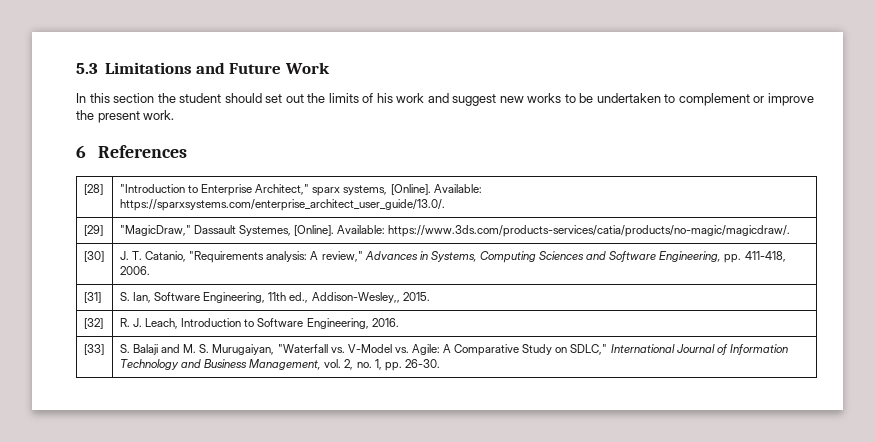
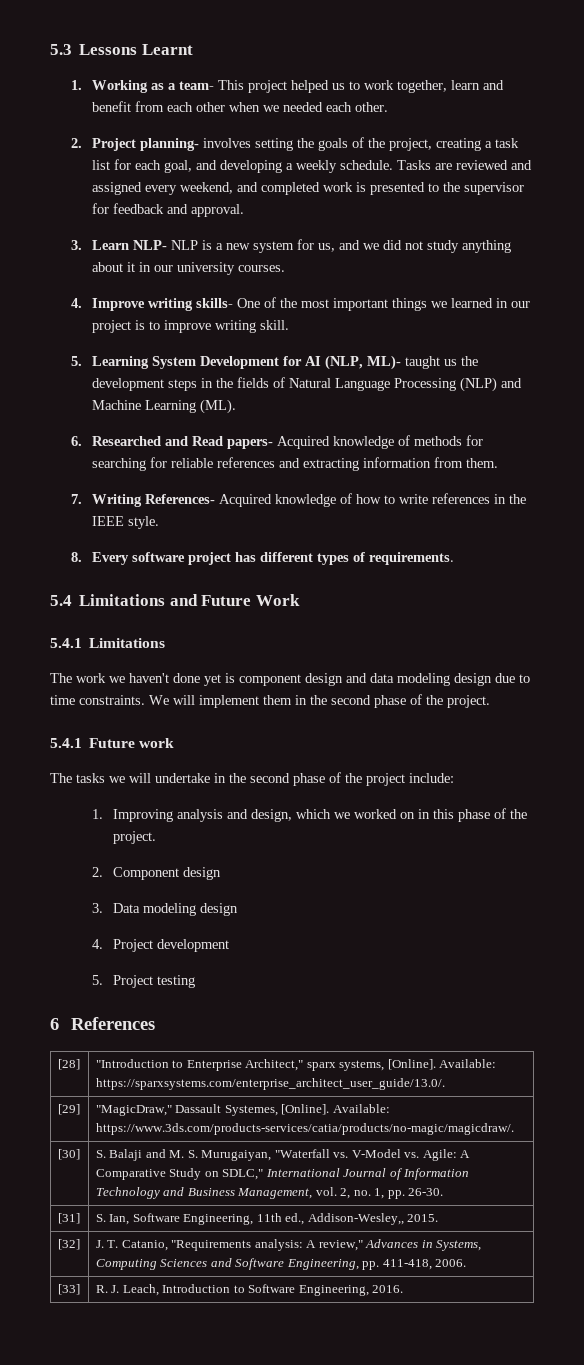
[104,62,330,74] [76,93,814,106] [76,110,175,123] Limitations and Future Work // In this section the student should set out the limits of his work and suggest new works to be undertaken to complement or improve the present work. -> [79,44,193,55] [70,80,504,93] [91,101,388,112] [70,137,519,151] [91,159,532,173] [91,182,524,195] [91,203,244,217] [70,239,511,253] [91,262,285,275] [70,297,530,311] [91,320,289,333] [70,355,478,370] [91,377,522,392] [91,399,236,414] [70,435,483,449] [91,457,498,471] [70,493,526,507] [91,516,159,529] [70,552,454,565] [50,594,301,606] [50,638,166,648] [50,673,530,686] [50,694,490,708] [50,738,175,748] [50,772,454,786] [91,808,527,822] [112,831,156,844] [91,867,221,880] [91,903,238,916] [91,939,229,952] [91,975,195,988] Lessons Learnt // 1. Working as a team- This project helped us to work together, learn and benefit from each other when we needed each other. // 2. Project planning- involves setting the goals of the project, creating a task list for each goal, and developing a weekly schedule. Tasks are reviewed and assigned every weekend, and completed work is presented to the supervisor for feedback and approval. // 3. Learn NLP- NLP is a new system for us, and we did not study anything about it in our university courses. // 4. Improve writing skills- One of the most important things we learned in our project is to improve writing skill. // 5. Learning System Development for AI (NLP, ML)- taught us the development steps in the fields of Natural Language Processing (NLP) and Machine Learning (ML). // 6. Researched and Read papers- Acquired knowledge of methods for searching for reliable references and extracting information from them. // 7. Writing References- Acquired knowledge of how to write references in the IEEE style. // 8. Every software project has different types of requirements. // 5.4 Limitations and Future Work // 5.4.1 Limitations // The work we haven't done yet is component design and data modeling design due to time constraints. We will implement them in the second phase of the project. // 5.4.1 Future work // The tasks we will undertake in the second phase of the project include: // 1. Improving analysis and design, which we worked on in this phase of the project. // 2. Component design // 3. Data modeling design // 4. Project development // 5. Project testing
[119,251,786,263] [119,266,150,275] [83,292,101,303] [119,292,430,303] [83,318,103,329] [119,318,399,329] [83,344,104,355] | J. T. Catanio, "Requirements analysis: A review," Advances in Systems, Computing Sciences and Software Engineering, pp. 411-418, 2006. // [31] | S. Ian, Software Engineering, 11th ed., Addison-Wesley,, 2015. // [32] | R. J. Leach, Introduction to Software Engineering, 2016. // [33] -> (80, 1154) none
(440, 363) none -> [57,1213,80,1224] [95,1213,439,1225] [57,1239,80,1250] [95,1239,482,1251] [95,1258,467,1270] [57,1284,80,1295] [95,1284,404,1296] // [31] | S. Ian, Software Engineering, 11th ed., Addison-Wesley,, 2015. // [32] | J. T. Catanio, "Requirements analysis: A review," Advances in Systems, Computing Sciences and Software Engineering, pp. 411-418, 2006. // [33] | R. J. Leach, Introduction to Software Engineering, 2016.

